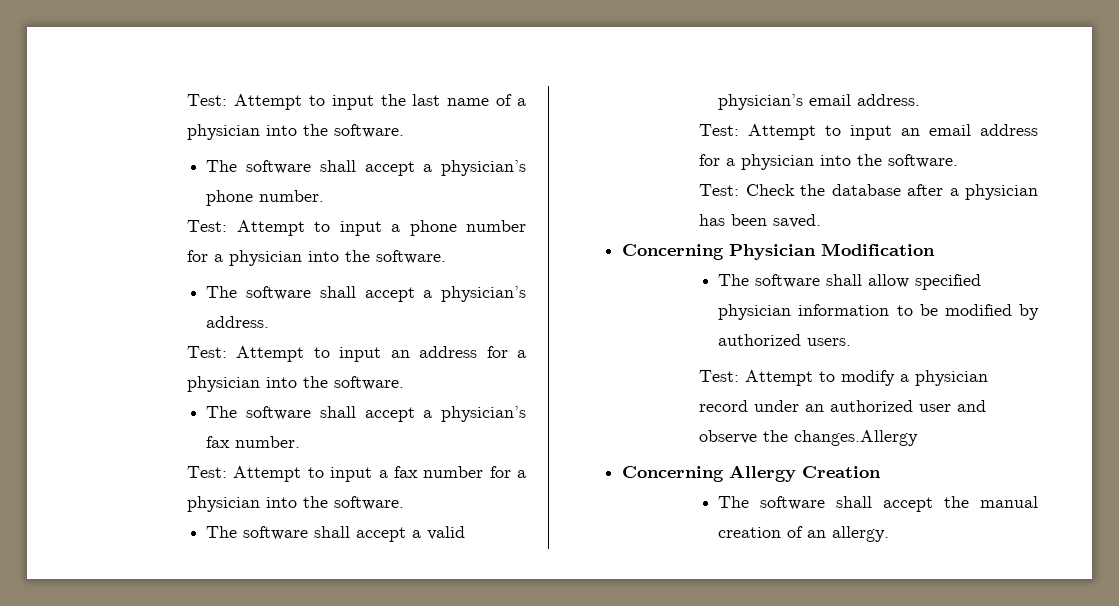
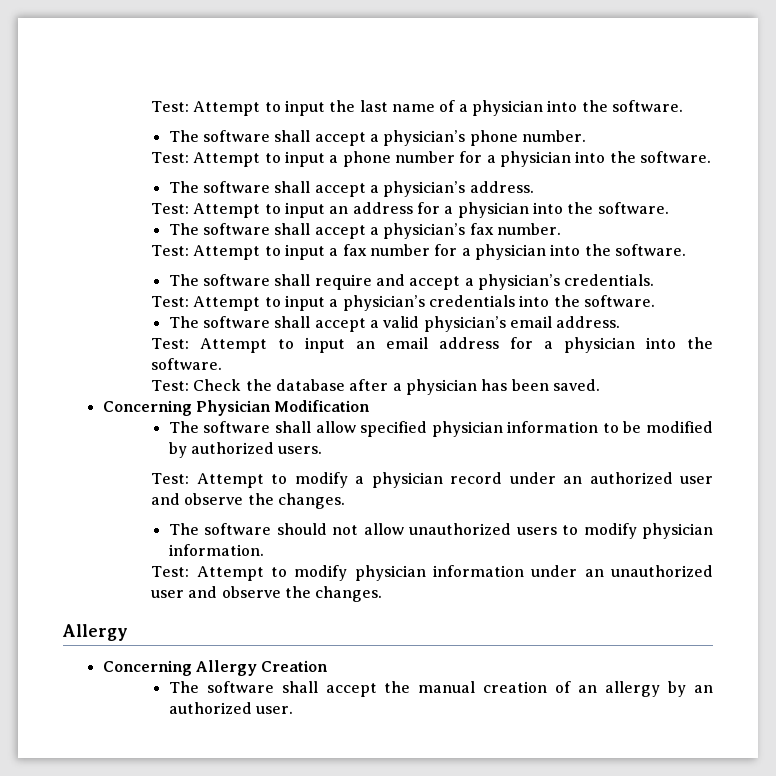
(405, 503) none -> [168,274,655,290] [151,295,656,311] // The software shall require and accept a physician’s credentials. // Test: Attempt to input a physician’s credentials into the software.
[794,430,919,446] changes.Allergy -> [278,493,346,509] [168,523,713,539] [168,544,264,556] [151,565,713,581] [151,586,383,602] [62,624,128,641] changes. // The software should not allow unauthorized users to modify physician information. // Test: Attempt to modify physician information under an unauthorized user and observe the changes. // Allergy
[832,526,890,542] allergy. -> [605,681,713,697] [168,702,294,714] allergy by an authorized user.

